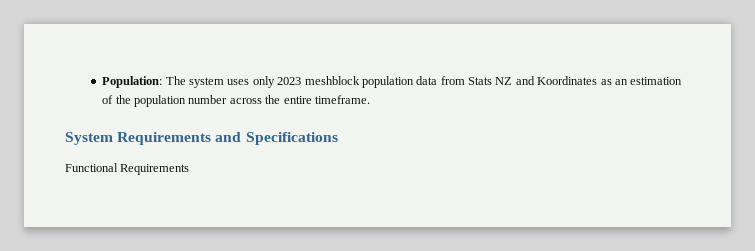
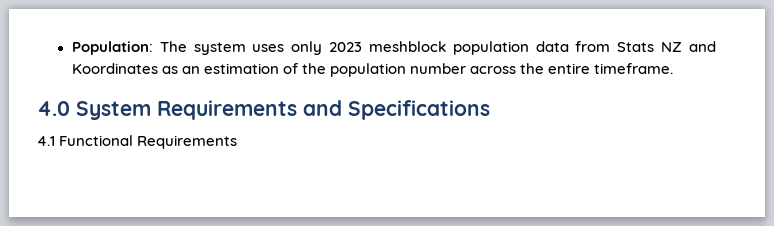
(370, 99) none -> [37,101,70,116] 4.0
(338, 138) none -> [37,136,55,146] 4.1

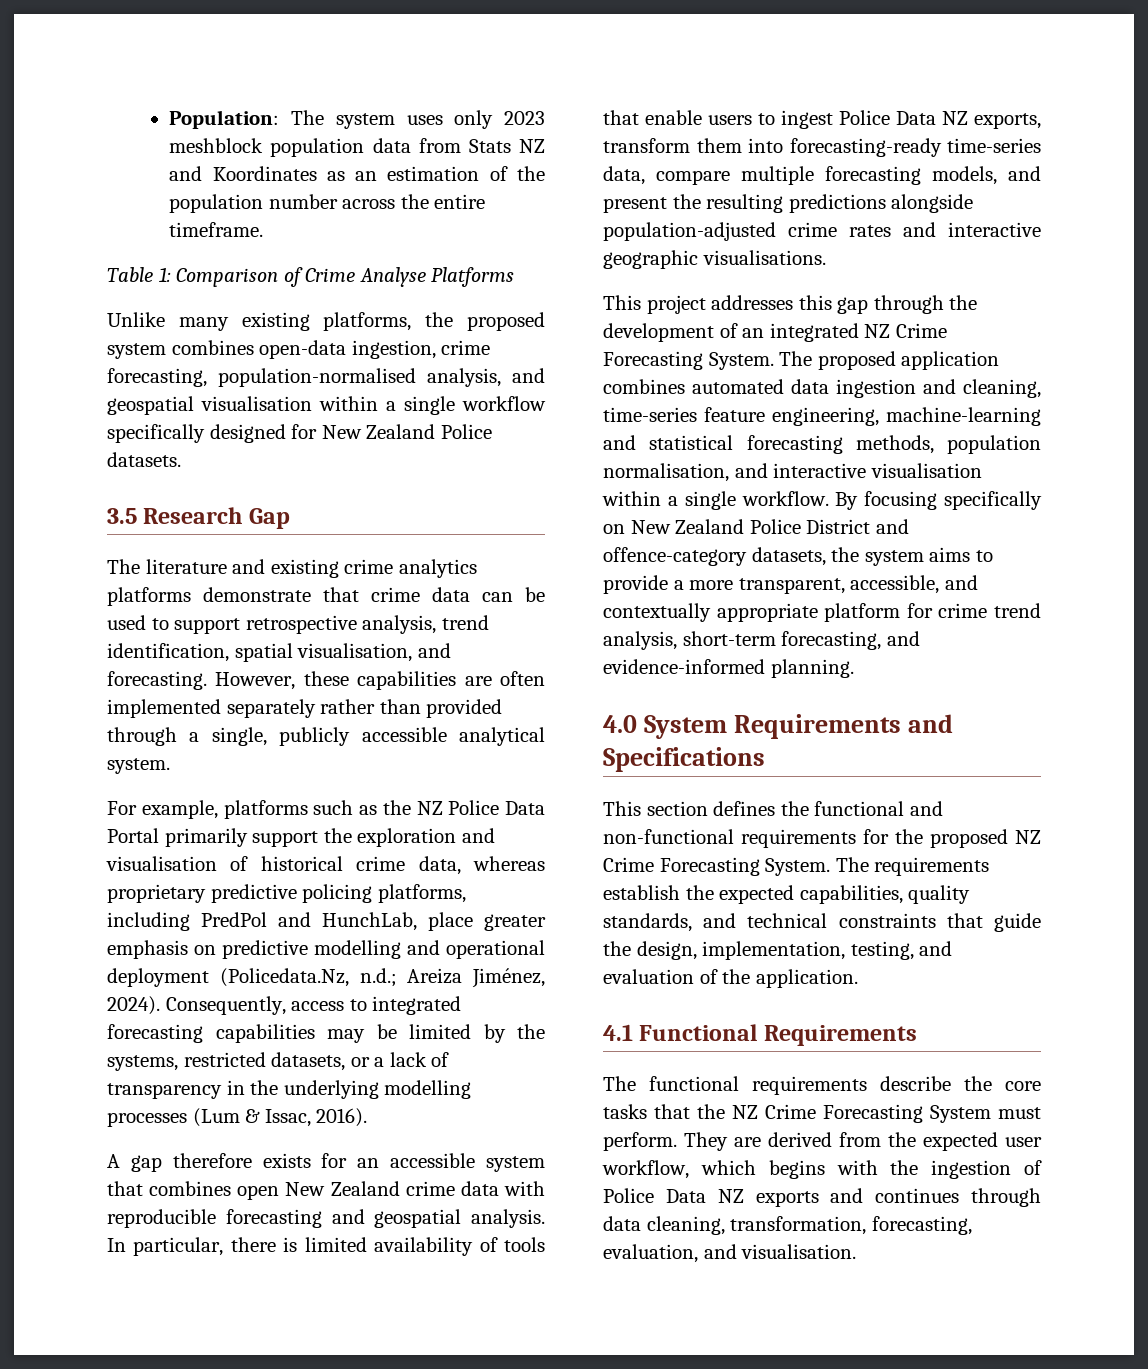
(674, 68) none -> [107,267,515,287] [107,312,545,331] [107,340,491,359] [107,368,545,387] [107,396,546,415] [107,424,492,443] [107,452,181,467] [107,507,290,529] [107,559,477,578] [107,587,545,606] [107,615,489,634] [107,643,451,662] [107,671,546,690] [107,699,503,718] [107,727,545,746] [107,758,170,774] [107,800,545,819] [107,828,495,847] [106,856,545,875] [107,884,466,903] [107,912,546,931] [107,940,545,959] [107,968,545,988] [107,996,462,1015] [107,1024,545,1043] [107,1052,450,1071] [107,1080,472,1099] [107,1108,368,1127] [107,1153,545,1172] [107,1181,545,1200] [107,1209,545,1228] [107,1237,545,1256] [603,110,1041,129] [603,138,1041,157] [603,166,1041,185] [603,194,974,213] [603,222,1041,241] [603,250,826,269] [603,295,978,314] [603,323,947,342] [603,351,1000,370] [603,379,1041,398] [603,407,1041,426] [603,435,1041,454] [603,463,982,482] [602,491,1042,510] [603,519,909,534] [603,547,993,566] [603,575,978,594] [603,603,1041,622] [603,631,920,650] [603,659,854,678] // Table 1: Comparison of Crime Analyse Platforms // Unlike many existing platforms, the proposed system combines open-data ingestion, crime forecasting, population-normalised analysis, and geospatial visualisation within a single workflow specifically designed for New Zealand Police datasets. // 3.5 Research Gap // The literature and existing crime analytics platforms demonstrate that crime data can be used to support retrospective analysis, trend identification, spatial visualisation, and forecasting. However, these capabilities are often implemented separately rather than provided through a single, publicly accessible analytical system. // For example, platforms such as the NZ Police Data Portal primarily support the exploration and visualisation of historical crime data, whereas proprietary predictive policing platforms, including PredPol and HunchLab, place greater emphasis on predictive modelling and operational deployment (Policedata.Nz, n.d.; Areiza Jiménez, 2024). Consequently, access to integrated forecasting capabilities may be limited by the systems, restricted datasets, or a lack of transparency in the underlying modelling processes (Lum & Issac, 2016). // A gap therefore exists for an accessible system that combines open New Zealand crime data with reproducible forecasting and geospatial analysis. In particular, there is limited availability of tools that enable users to ingest Police Data NZ exports, transform them into forecasting-ready time-series data, compare multiple forecasting models, and present the resulting predictions alongside population-adjusted crime rates and interactive geographic visualisations. // This project addresses this gap through the development of an integrated NZ Crime Forecasting System. The proposed application combines automated data ingestion and cleaning, time-series feature engineering, machine-learning and statistical forecasting methods, population normalisation, and interactive visualisation within a single workflow. By focusing specifically on New Zealand Police District and offence-category datasets, the system aims to provide a more transparent, accessible, and contextually appropriate platform for crime trend analysis, short-term forecasting, and evidence-informed planning.
[37,135,238,149] 4.1 Functional Requirements -> [603,801,943,816] [603,829,1041,848] [603,857,990,876] [603,885,971,904] [603,913,1041,932] [603,941,953,960] [603,969,858,988] [603,1024,917,1046] [603,1076,1041,1095] [603,1104,1041,1123] [603,1132,1042,1151] [602,1160,1042,1179] [603,1188,1041,1207] [603,1216,972,1235] [603,1244,857,1263] This section defines the functional and non-functional requirements for the proposed NZ Crime Forecasting System. The requirements establish the expected capabilities, quality standards, and technical constraints that guide the design, implementation, testing, and evaluation of the application. // 4.1 Functional Requirements // The functional requirements describe the core tasks that the NZ Crime Forecasting System must perform. They are derived from the expected user workflow, which begins with the ingestion of Police Data NZ exports and continues through data cleaning, transformation, forecasting, evaluation, and visualisation.

